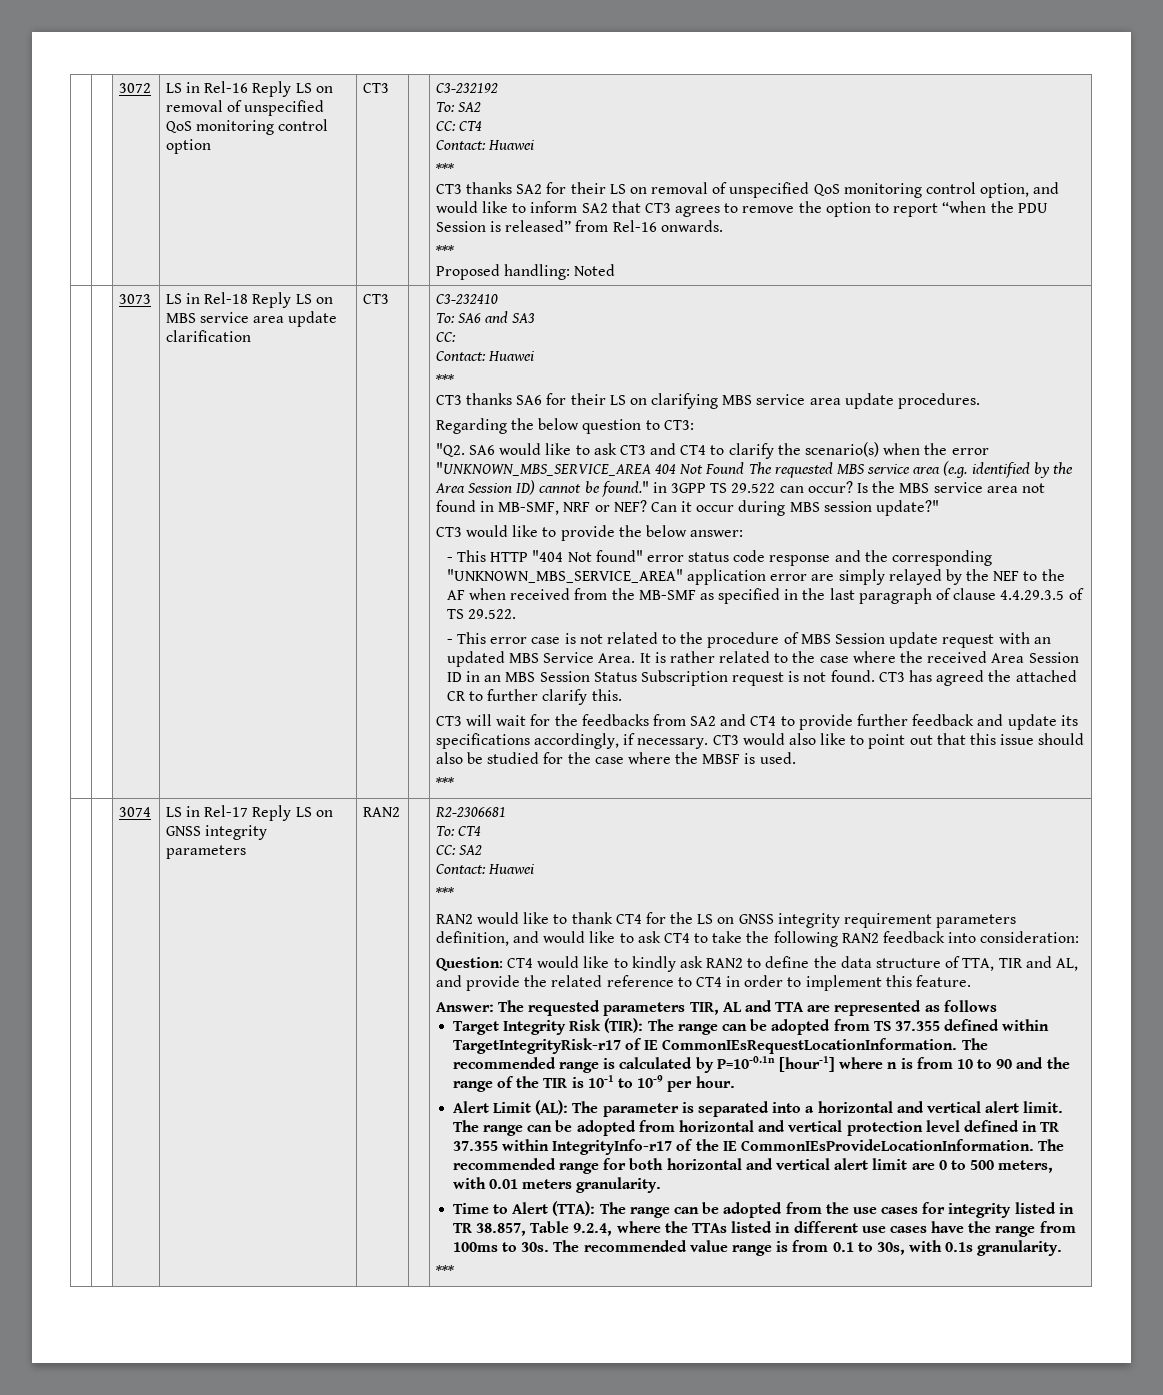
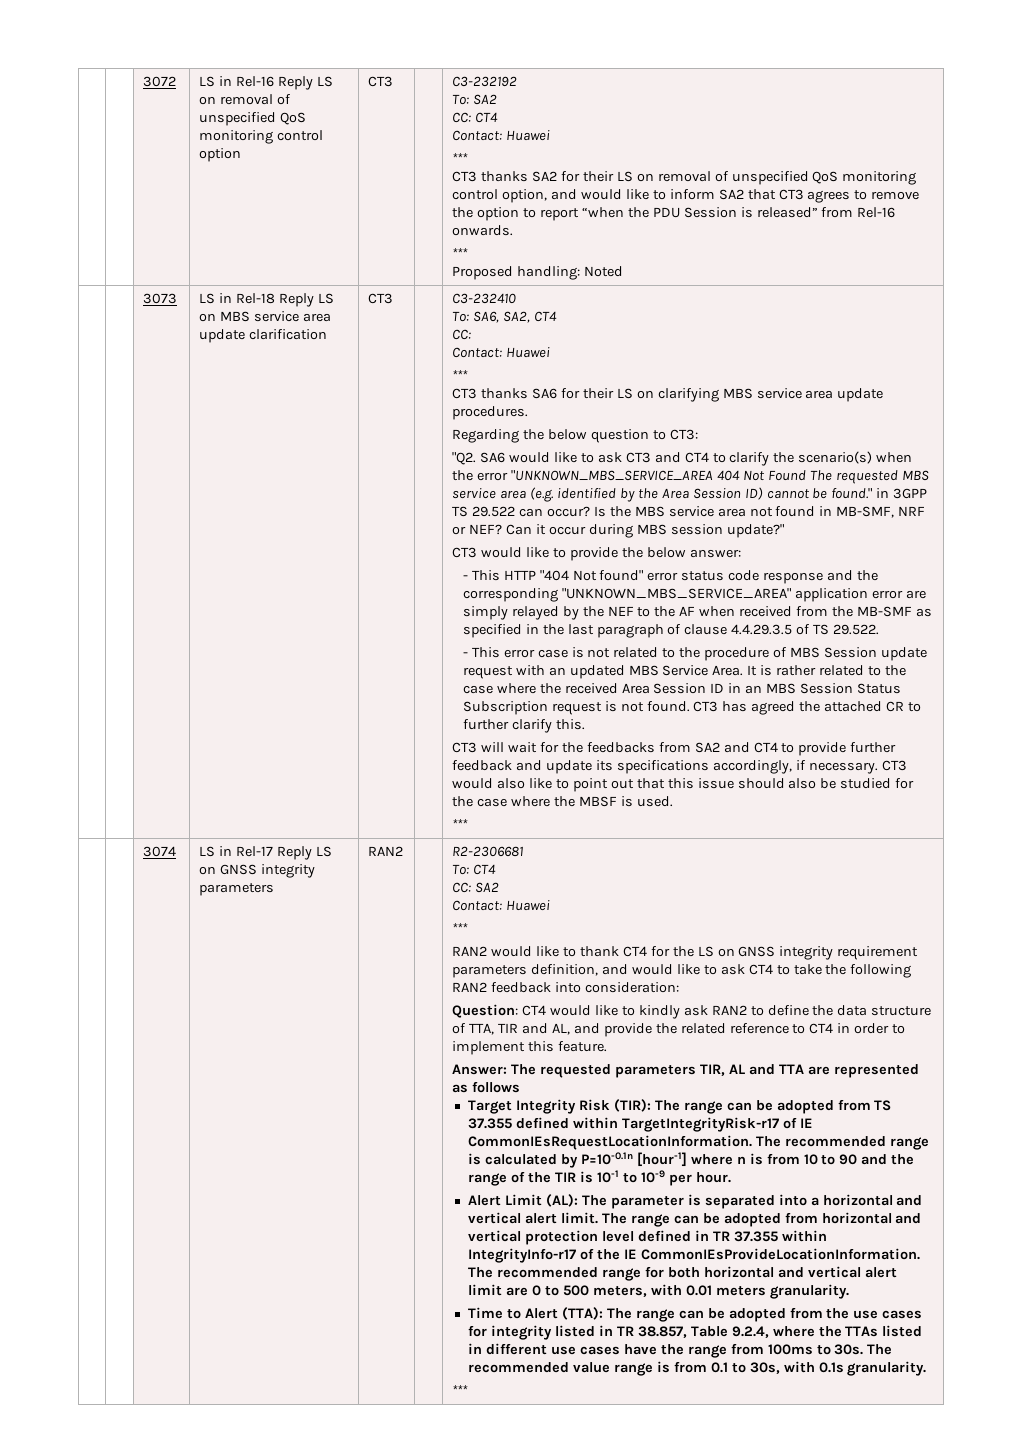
[458,311,536,323] SA6 and SA3 -> [473,311,558,323] SA6, SA2, CT4

